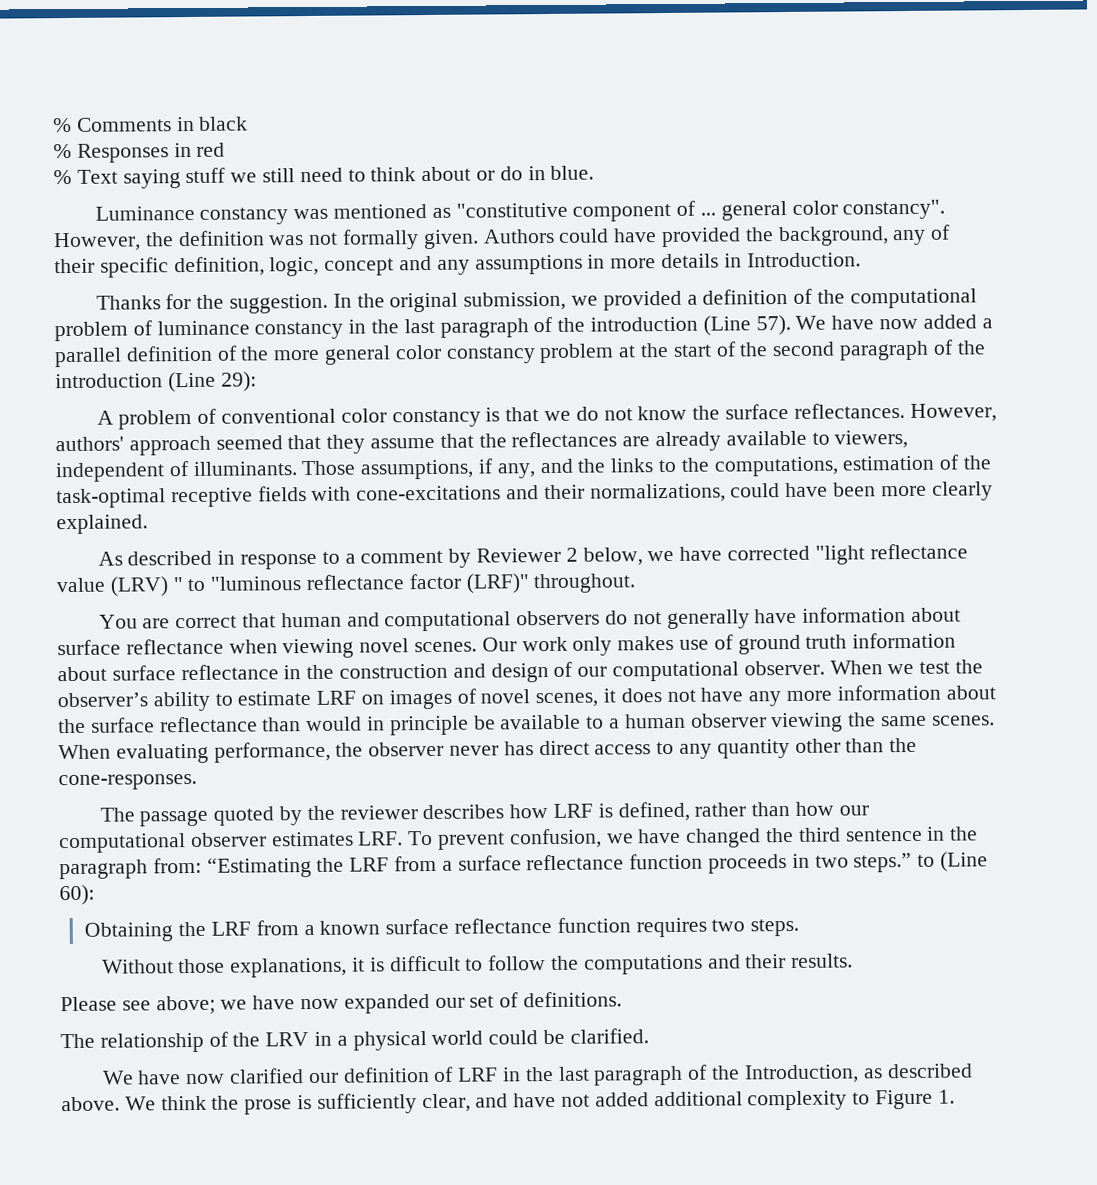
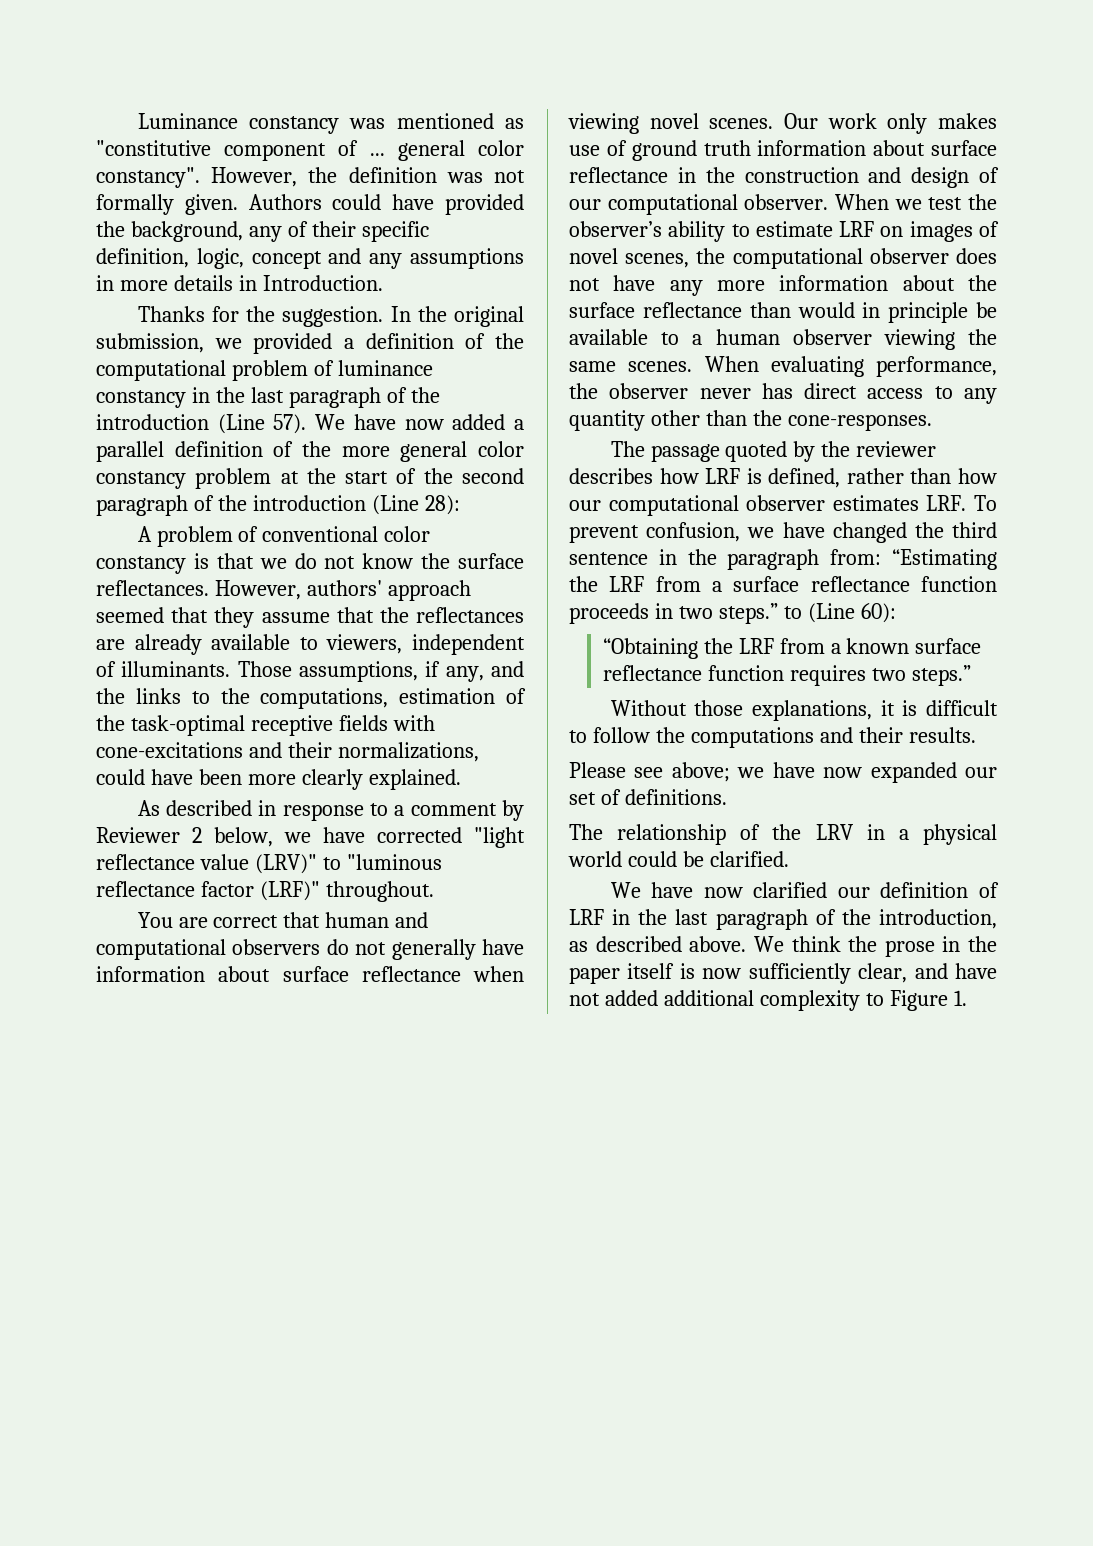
[53,116,249,133] [53,142,226,163] [53,165,595,189] % Comments in black // % Responses in red // % Text saying stuff we still need to think about or do in blue. // -> (137, 121) none
[220,371,257,392] 29): -> [424,495,460,515] 28):
[109,576,183,597] (LRV) " -> [254,854,317,874] (LRV)"
[603,688,617,703] it -> [696,248,949,269] the computational observer
[84,922,174,942] Obtaining -> [602,638,698,659] “Obtaining
[750,918,800,937] steps. -> [911,665,971,686] steps.”
[743,1064,859,1084] Introduction, -> [879,909,997,929] introduction,
[297,1094,313,1110] is -> [942,936,997,952] [569,963,742,984] in the paper itself is now

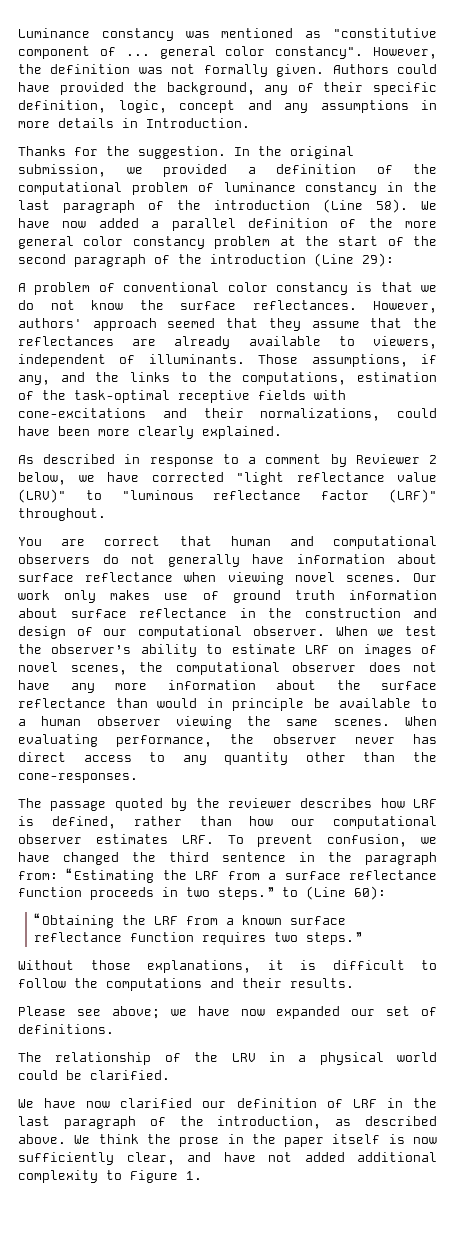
[273,414,307,434] 57). -> [376,199,408,213] 58).
[424,495,460,515] 28): -> [362,253,394,267] 29):

